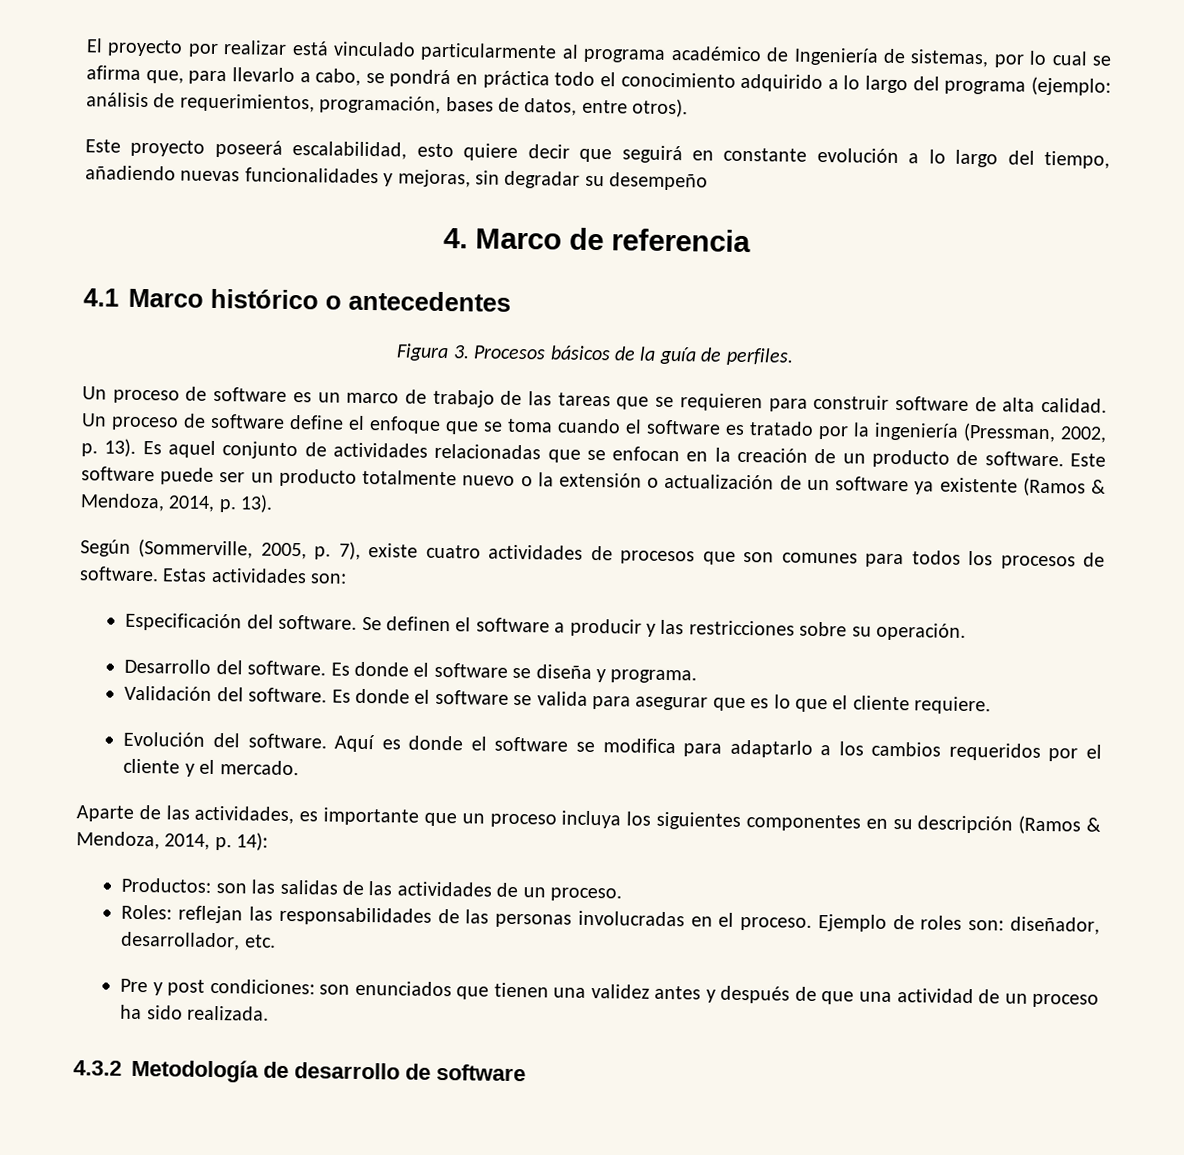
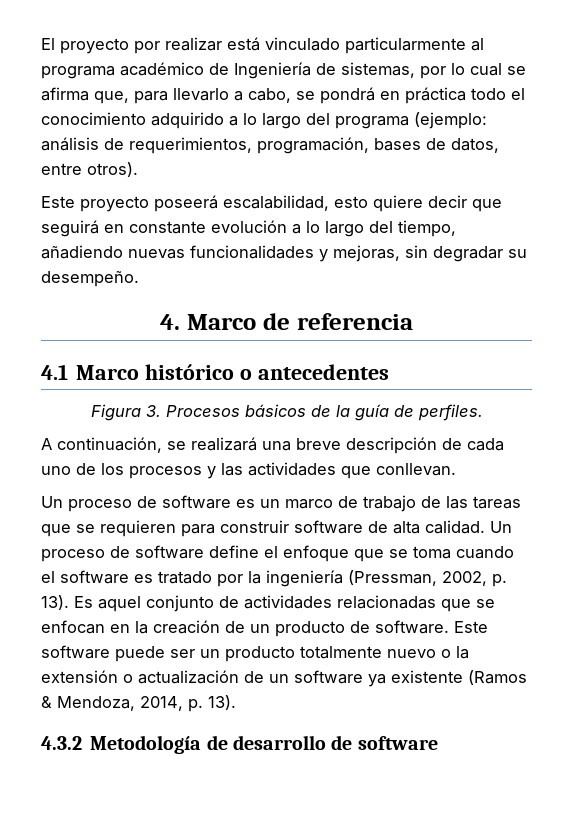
[609,172,709,191] desempeño -> [41,270,139,287] desempeño.
(794, 356) none -> [41,437,504,454] [41,462,456,479] // A continuación, se realizará una breve descripción de cada uno de los procesos y las actividades que conllevan.
[80,538,1106,570] [79,566,348,584] [125,612,967,641] [124,658,698,684] [124,685,992,715] [123,731,1102,762] [123,758,299,777] [76,805,1102,835] [76,831,269,851] [121,877,623,902] [121,904,1100,935] [121,931,276,951] [120,978,1099,1008] [120,1004,270,1021] // Según (Sommerville, 2005, p. 7), existe cuatro actividades de procesos que son comunes para todos los procesos de software. Estas actividades son: // Especificación del software. Se definen el software a producir y las restricciones sobre su operación. // Desarrollo del software. Es donde el software se diseña y programa. // Validación del software. Es donde el software se valida para asegurar que es lo que el cliente requiere. // Evolución del software. Aquí es donde el software se modifica para adaptarlo a los cambios requeridos por el cliente y el mercado. // Aparte de las actividades, es importante que un proceso incluya los siguientes componentes en su descripción (Ramos & Mendoza, 2014, p. 14): // Productos: son las salidas de las actividades de un proceso. // Roles: reflejan las responsabilidades de las personas involucradas en el proceso. Ejemplo de roles son: diseñador, desarrollador, etc. // Pre y post condiciones: son enunciados que tienen una validez antes y después de que una actividad de un proceso ha sido realizada. -> (236, 702) none

